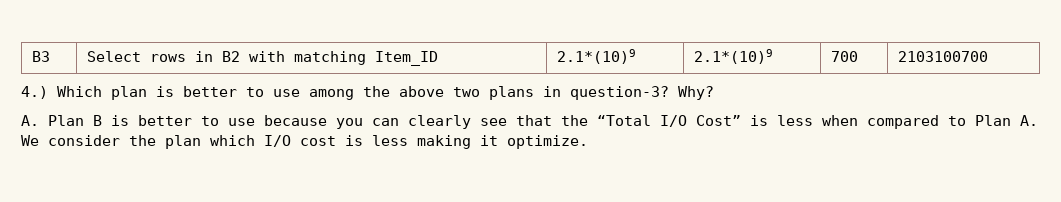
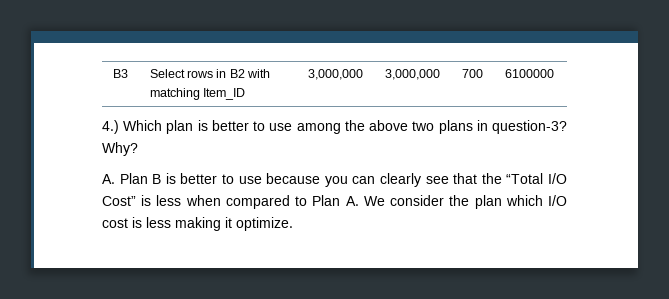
[557,49,637,64] [694,49,774,64] 2.1*(10)9 | 2.1*(10)9 -> [307,69,363,80] [384,69,440,80] 3,000,000 | 3,000,000
[898,51,989,62] 2103100700 -> [504,69,554,78] 6100000

